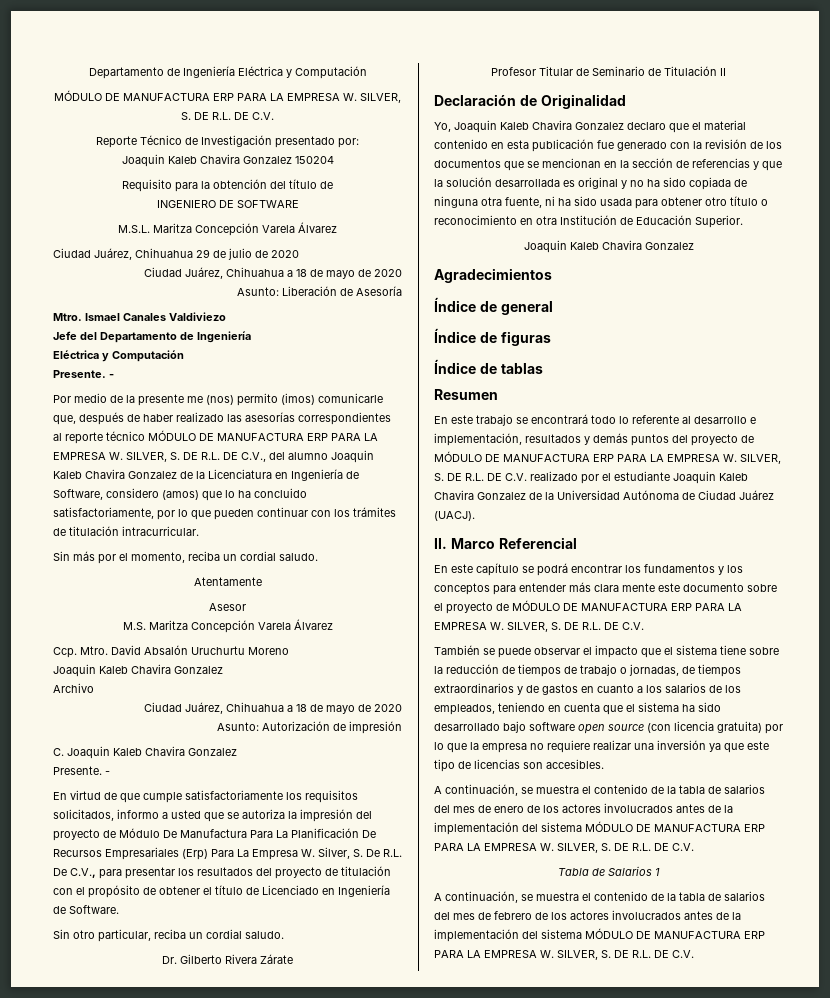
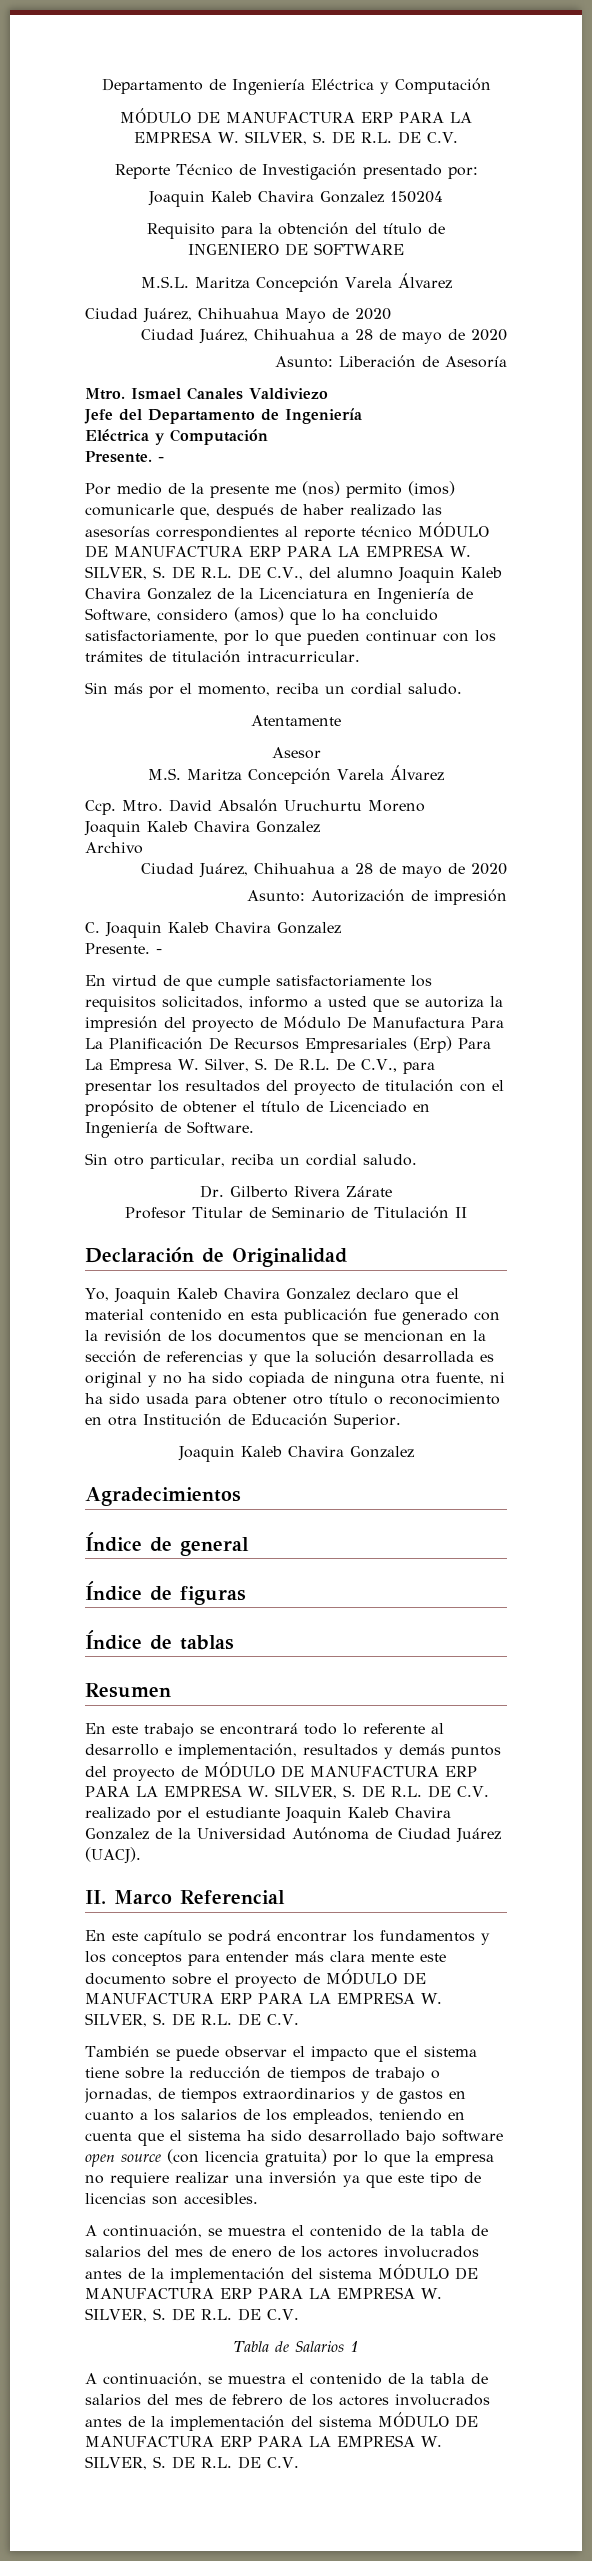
[196,248,252,260] 29 de julio -> [285,308,326,323] Mayo
[296,269,307,277] 18 -> [355,329,373,340] 28
[296,704,307,712] 18 -> [355,863,373,874] 28

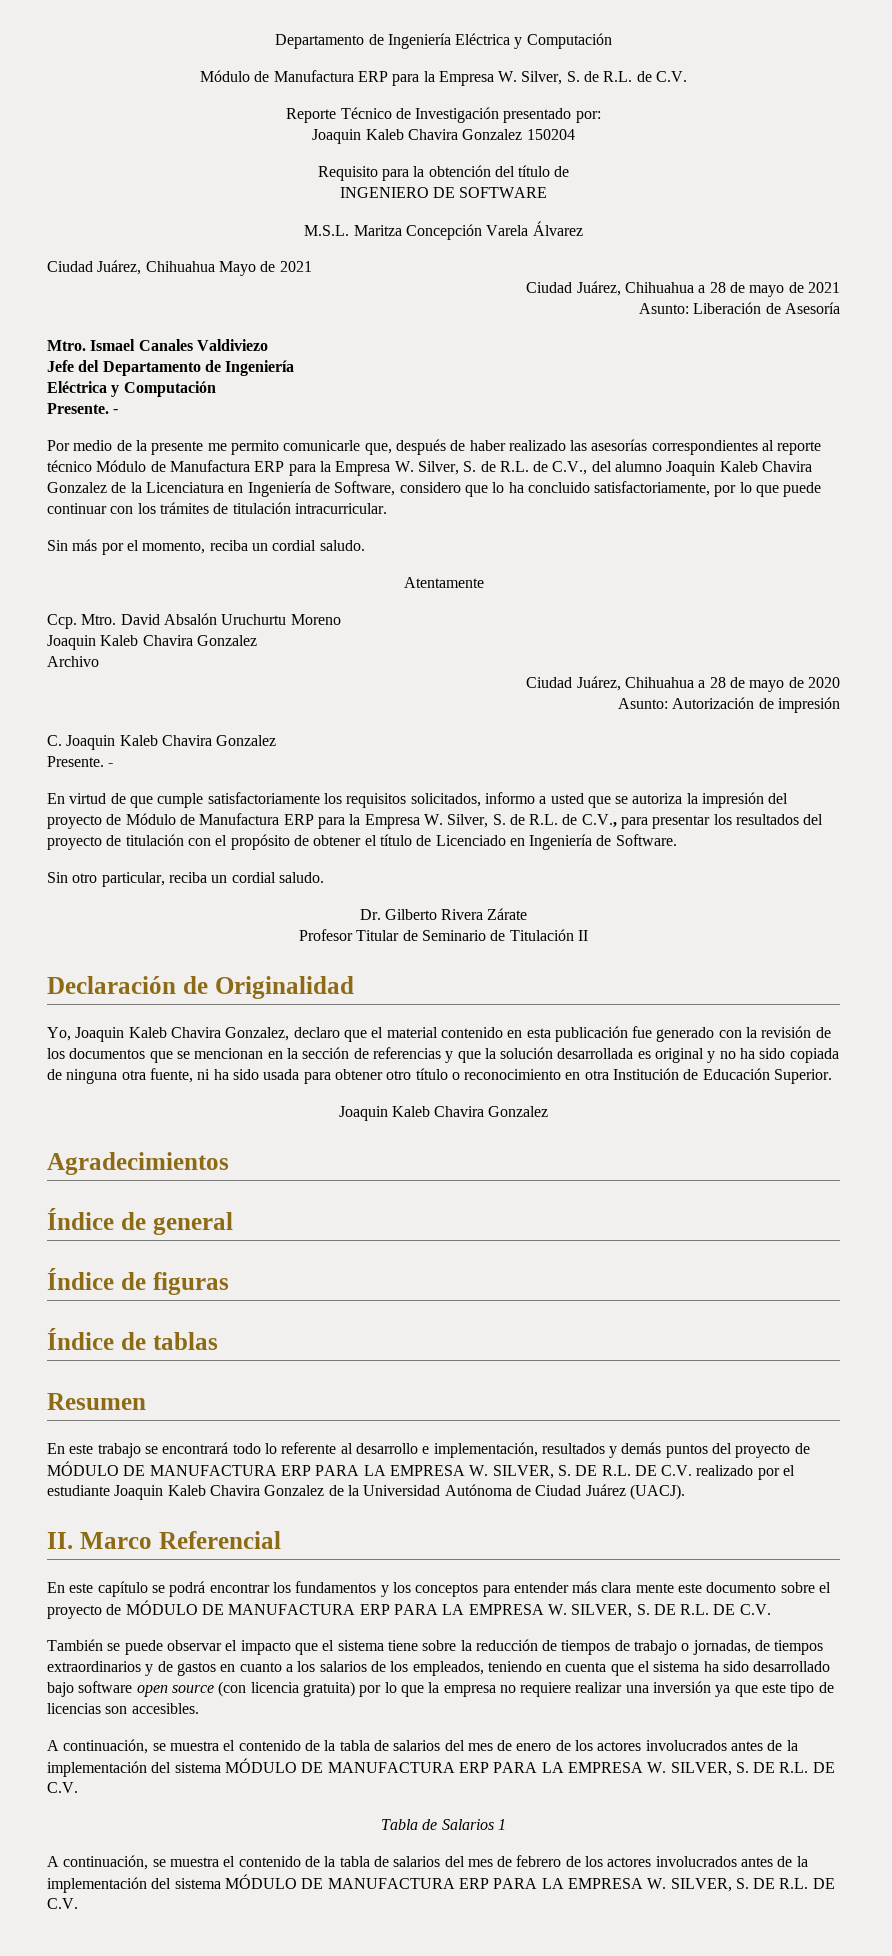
[120,108,472,124] [133,131,421,145] MÓDULO DE MANUFACTURA ERP PARA LA EMPRESA W. SILVER, S. DE R.L. DE -> [199,70,652,86] Módulo de Manufactura ERP para la Empresa W. Silver, S. de R.L. de
[355,308,391,320] [141,329,507,344] 2020 // Ciudad Juárez, Chihuahua a 28 de mayo de 2020 -> [279,261,312,272] [526,281,841,297] 2021 // Ciudad Juárez, Chihuahua a 28 de mayo de 2021
[302,481,455,498] (nos) permito (imos) -> [230,440,279,455] permito
[418,522,489,538] [85,545,471,558] [85,566,261,580] MÓDULO DE MANUFACTURA ERP PARA LA EMPRESA W. SILVER, S. DE R.L. DE -> [96,460,549,476] Módulo de Manufactura ERP para la Empresa W. Silver, S. de R.L. de
[234,607,284,622] (amos) -> (461, 487) none
[307,630,360,645] pueden -> [783,482,822,497] puede
[271,747,321,759] [148,765,444,784] // Asesor // M.S. Maritza Concepción Varela Álvarez -> (484, 582) none
[347,1016,504,1029] [85,1036,491,1053] [85,1058,355,1074] De Manufactura Para La Planificación De Recursos Empresariales (Erp) Para La Empresa W. Silver, S. De R.L. De -> [179,813,578,829] de Manufactura ERP para la Empresa W. Silver, S. de R.L. de
[285,1288,350,1300] Gonzalez -> [225,1027,290,1041] Gonzalez,

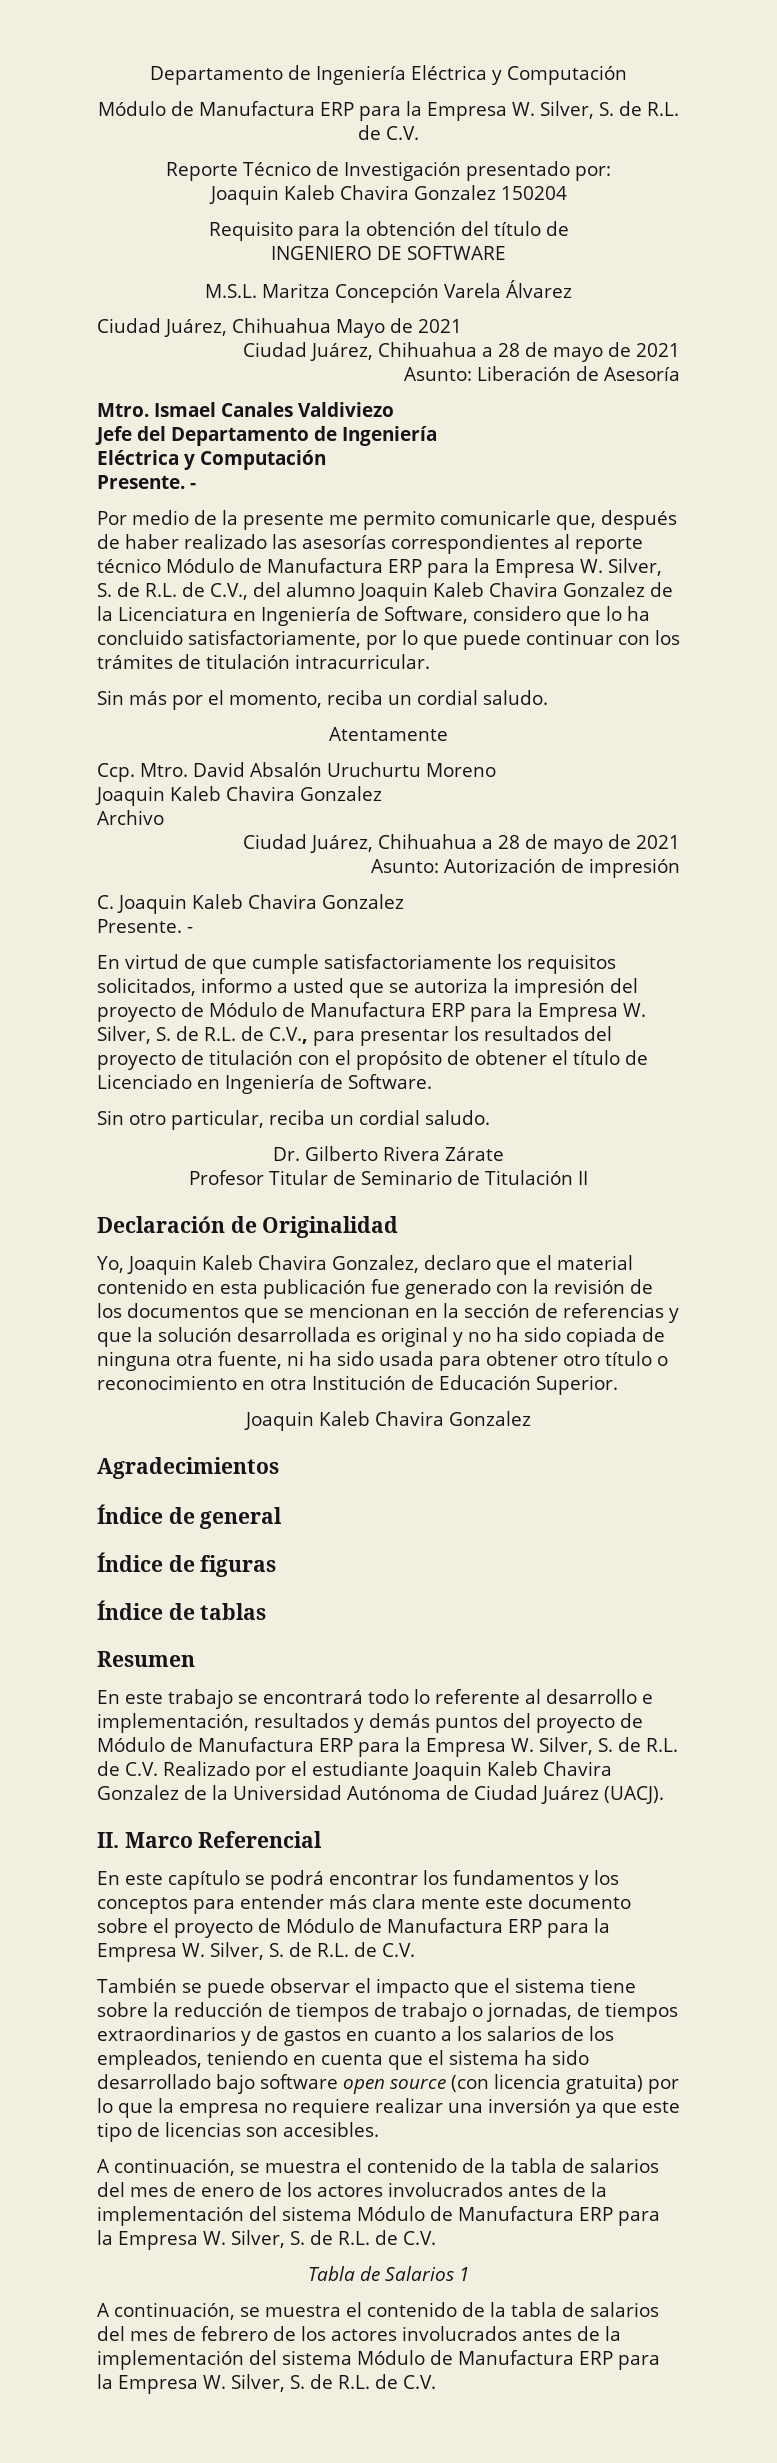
[808,677,841,688] 2020 -> [636,835,680,849] 2021
[47,1461,754,1479] MÓDULO DE MANUFACTURA ERP PARA LA EMPRESA W. SILVER, S. DE R.L. DE C.V. realizado -> [97,1737,678,1757] [97,1761,250,1776] Módulo de Manufactura ERP para la Empresa W. Silver, S. de R.L. de C.V. Realizado
[125,1600,736,1618] MÓDULO DE MANUFACTURA ERP PARA LA EMPRESA W. SILVER, S. DE R.L. DE -> [286,1918,610,1938] [97,1942,377,1962] Módulo de Manufactura ERP para la Empresa W. Silver, S. de R.L. de
[224,1758,835,1776] MÓDULO DE MANUFACTURA ERP PARA LA EMPRESA W. SILVER, S. DE R.L. DE -> [357,2206,660,2226] [97,2230,398,2250] Módulo de Manufactura ERP para la Empresa W. Silver, S. de R.L. de
[224,1874,835,1892] MÓDULO DE MANUFACTURA ERP PARA LA EMPRESA W. SILVER, S. DE R.L. DE -> [357,2350,660,2370] [97,2374,398,2394] Módulo de Manufactura ERP para la Empresa W. Silver, S. de R.L. de

